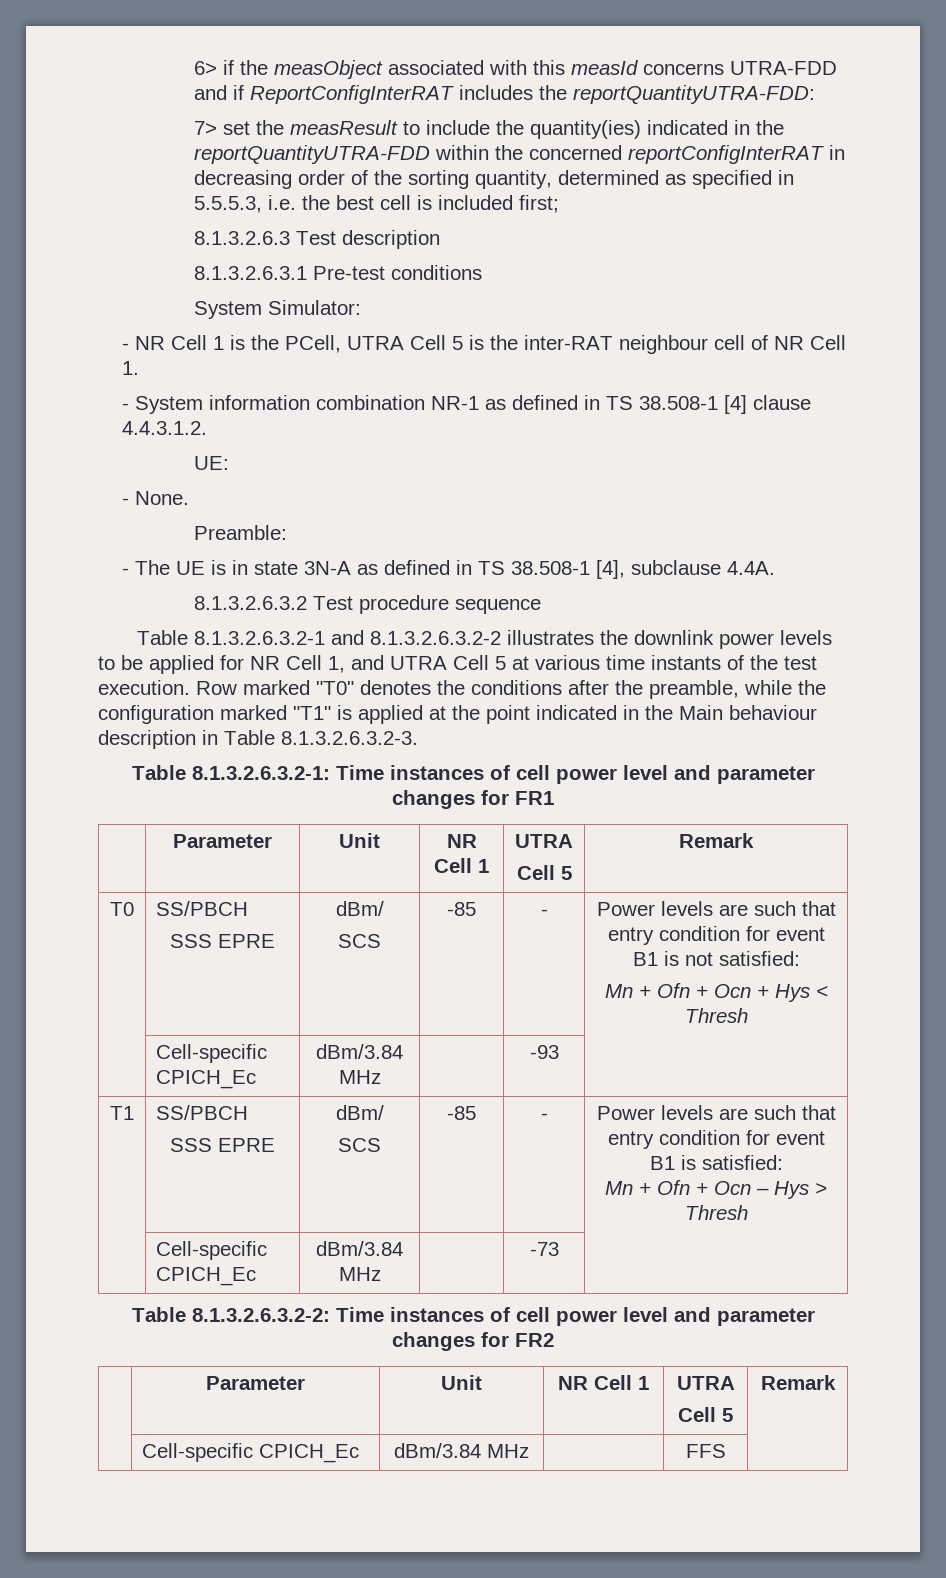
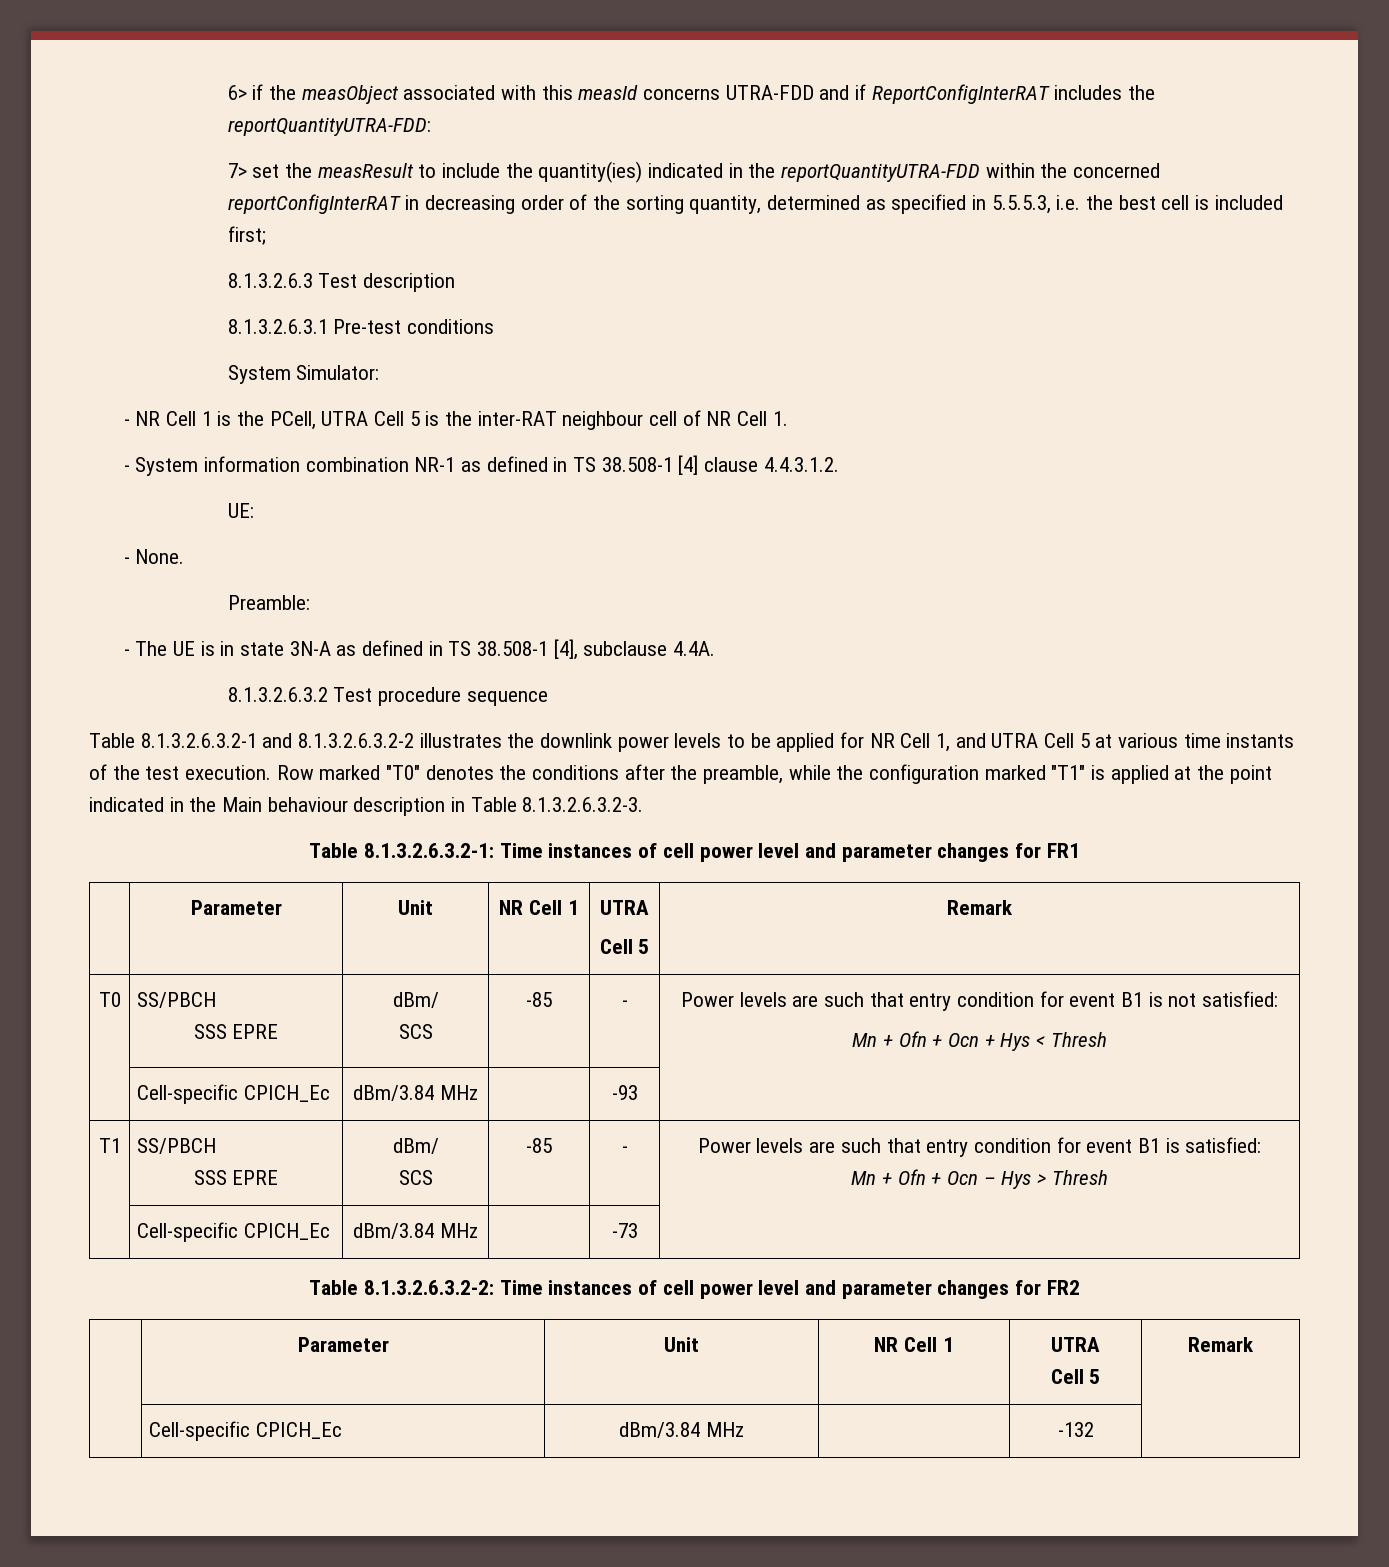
[685,1444,726,1458] FFS -> [1057,1422,1094,1437] -132

